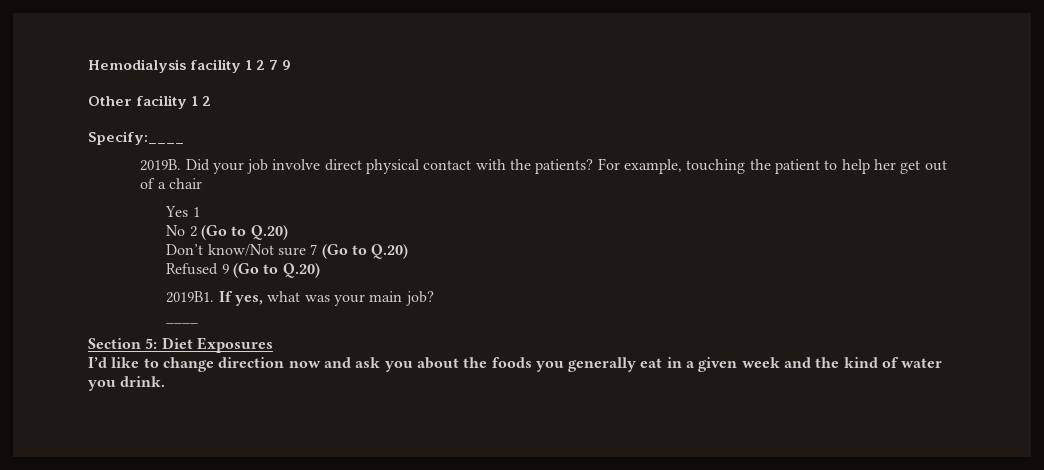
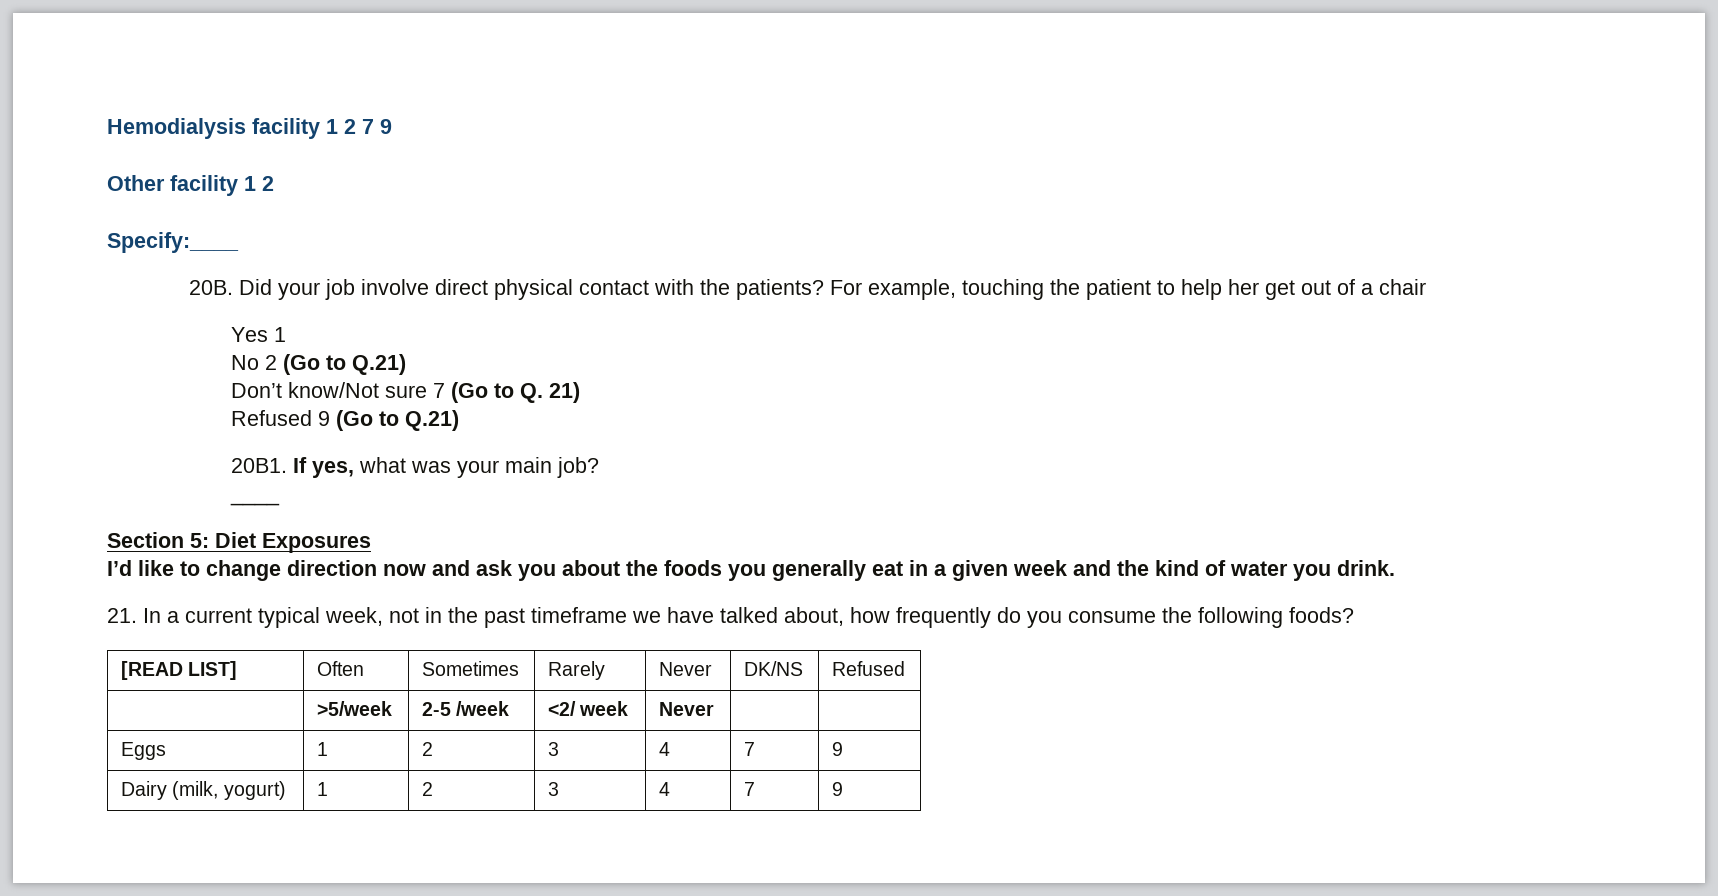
[140,159,182,171] 2019B. -> [189,280,234,295] 20B.
[250,225,288,240] Q.20) -> [351,354,406,375] Q.21)
[371,244,409,259] Q.20) -> [519,382,580,403] Q. 21)
[282,263,320,278] [166,291,215,303] Q.20) // 2019B1. -> [404,410,459,431] [230,458,287,473] Q.21) // 20B1.
(166, 381) none -> [107,607,1354,628] [121,661,238,680] [317,661,365,676] [422,661,520,676] [548,661,606,680] [659,662,713,676] [744,661,804,676] [832,661,906,676] [317,701,393,716] [422,701,510,716] [548,701,629,716] [659,702,715,716] [121,742,167,760] [317,742,329,756] [422,742,434,756] [548,742,560,756] [659,742,671,756] [744,742,756,756] [832,742,844,756] [121,781,286,800] [317,782,329,796] [422,782,434,796] [548,782,560,796] [659,782,671,796] [744,782,756,796] [832,782,844,796] // 21. In a current typical week, not in the past timeframe we have talked about, how frequently do you consume the following foods? // [READ LIST] | Often | Sometimes | Rarely | Never | DK/NS | Refused // | >5/week | 2-5 /week | <2/ week | Never | | // Eggs | 1 | 2 | 3 | 4 | 7 | 9 // Dairy (milk, yogurt) | 1 | 2 | 3 | 4 | 7 | 9

